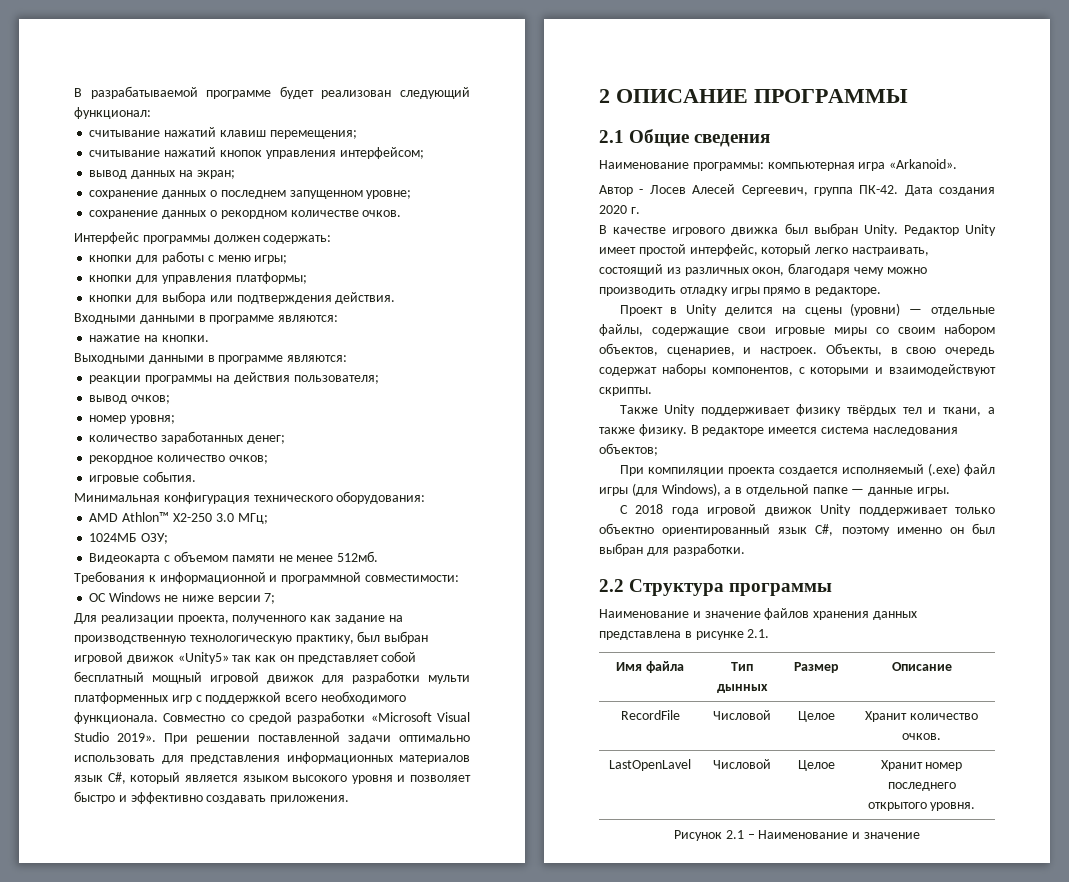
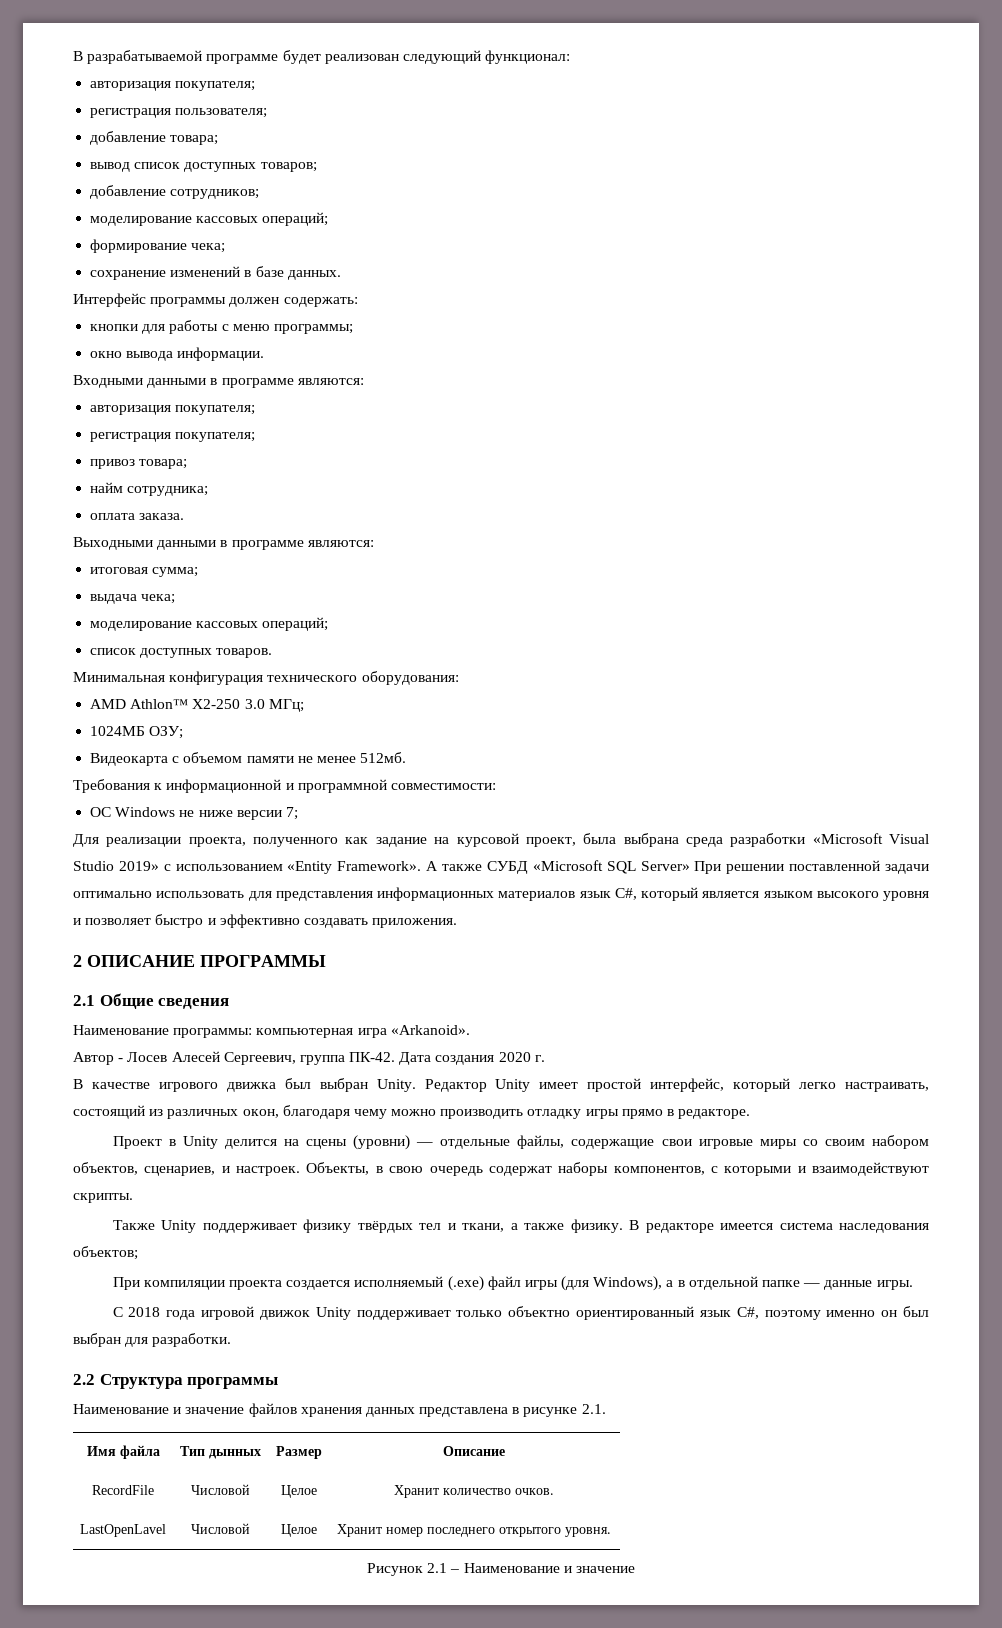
[89,127,357,139] [89,147,424,159] [89,170,235,179] [89,190,412,199] [89,210,402,219] считывание нажатий клавиш перемещения; // считывание нажатий кнопок управления интерфейсом; // вывод данных на экран; // сохранение данных о последнем запущенном уровне; // сохранение данных о рекордном количестве очков. -> [90,81,256,91] [90,108,268,118] [90,131,219,145] [90,162,317,172] [90,185,260,199] [90,212,329,226] [90,239,226,253] [90,266,341,280] авторизация покупателя; // регистрация пользователя; // добавление товара; // вывод список доступных товаров; // добавление сотрудников; // моделирование кассовых операций; // формирование чека; // сохранение изменений в базе данных.
[254,255,288,264] [89,272,307,284] [89,291,396,304] игры; // кнопки для управления платформы; // кнопки для выбора или подтверждения действия. -> [273,324,353,334] [90,347,265,361] программы; // окно вывода информации.
[89,335,209,342] нажатие на кнопки. -> [90,405,256,415] [90,432,256,442] [90,459,188,469] [90,482,209,496] [90,513,185,520] авторизация покупателя; // регистрация покупателя; // привоз товара; // найм сотрудника; // оплата заказа.
[89,372,379,384] [89,395,171,404] [89,415,176,424] [89,431,285,444] [89,455,268,464] [89,471,197,484] реакции программы на действия пользователя; // вывод очков; // номер уровня; // количество заработанных денег; // рекордное количество очков; // игровые события. -> [90,567,199,577] [90,594,176,604] [90,617,329,631] [90,648,273,658] итоговая сумма; // выдача чека; // моделирование кассовых операций; // список доступных товаров.
[74,631,429,644] [74,651,417,664] [74,671,470,684] [74,691,406,704] [74,711,470,724] [74,732,156,742] производственную технологическую практику, был выбран игровой движок «Unity5» так как он представляет собой бесплатный мощный игровой движок для разработки мульти платформенных игр с поддержкой всего необходимого функционала. Совместно со средой разработки «Microsoft Visual Studio 2019». -> [456,833,929,847] [73,860,690,874] курсовой проект, была выбрана среда разработки «Microsoft Visual Studio 2019» с использованием «Entity Framework». А также СУБД «Microsoft SQL Server»

